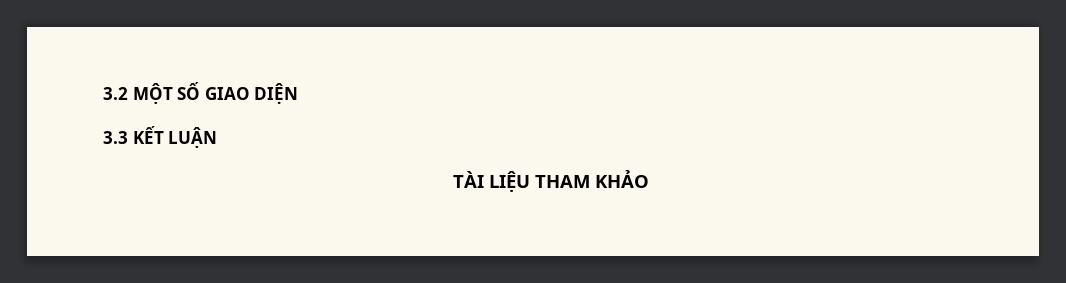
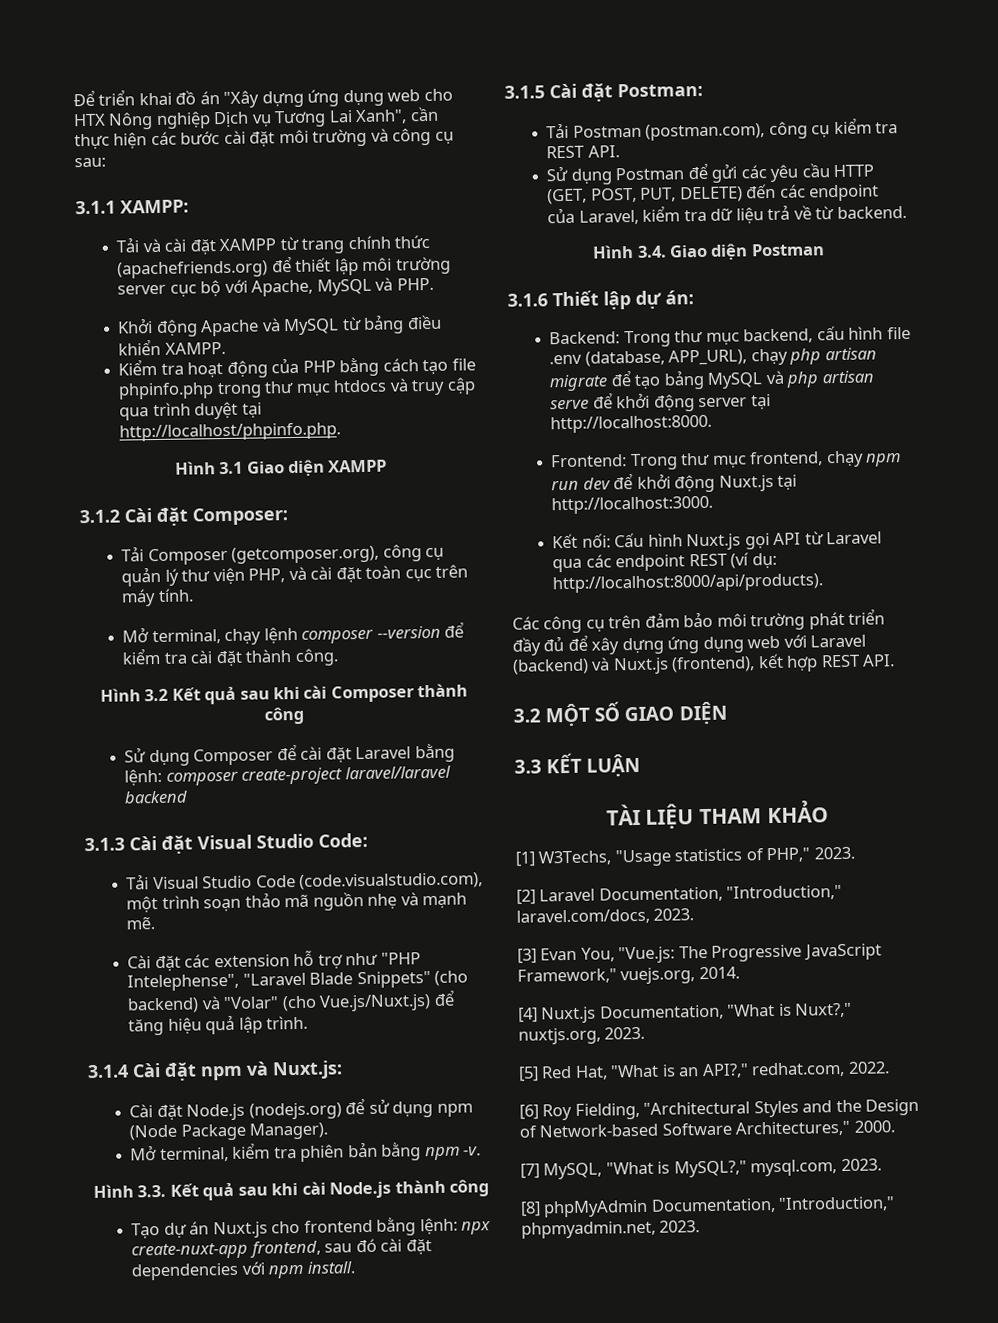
(103, 93) none -> [73,88,453,108] [73,106,439,130] [74,127,454,150] [74,157,106,168] [75,199,189,215] [116,234,431,255] [117,256,451,279] [117,277,434,297] [117,314,442,337] [118,338,226,356] [118,357,476,378] [118,377,476,400] [119,401,262,421] [119,422,342,442] [174,459,388,477] [79,507,288,526] [121,544,445,566] [121,564,468,587] [121,588,194,607] [122,621,465,646] [122,647,339,667] [99,683,469,705] [264,706,304,725] [124,743,455,767] [124,765,451,786] [124,790,189,804] [84,832,368,854] [126,872,484,890] [126,892,468,913] [126,916,156,930] [127,950,421,972] [127,970,469,992] [127,989,455,1014] [128,1014,309,1036] [87,1060,343,1081] [129,1098,473,1121] [129,1122,329,1141] [130,1141,482,1163] [92,1179,490,1201] [131,1217,492,1239] [131,1238,432,1260] [131,1261,355,1281] [504,82,703,102] [546,117,899,141] [546,145,620,159] [546,162,875,185] [547,183,880,205] [547,204,907,225] [592,243,825,260] [507,290,694,310] [549,325,911,348] [549,347,877,367] [549,369,874,392] [550,392,771,412] [550,414,713,434] [550,450,902,471] [551,473,798,493] [551,495,714,515] [552,531,883,551] [552,552,777,573] [552,573,824,594] [512,608,886,634] [512,634,867,656] [512,653,896,675] Để triển khai đồ án "Xây dựng ứng dụng web cho HTX Nông nghiệp Dịch vụ Tương Lai Xanh", cần thực hiện các bước cài đặt môi trường và công cụ sau: // 3.1.1 XAMPP: // Tải và cài đặt XAMPP từ trang chính thức (apachefriends.org) để thiết lập môi trường server cục bộ với Apache, MySQL và PHP. // Khởi động Apache và MySQL từ bảng điều khiển XAMPP. // Kiểm tra hoạt động của PHP bằng cách tạo file phpinfo.php trong thư mục htdocs và truy cập qua trình duyệt tại http://localhost/phpinfo.php. // Hình 3.1 Giao diện XAMPP // 3.1.2 Cài đặt Composer: // Tải Composer (getcomposer.org), công cụ quản lý thư viện PHP, và cài đặt toàn cục trên máy tính. // Mở terminal, chạy lệnh composer --version để kiểm tra cài đặt thành công. // Hình 3.2 Kết quả sau khi cài Composer thành công // Sử dụng Composer để cài đặt Laravel bằng lệnh: composer create-project laravel/laravel backend // 3.1.3 Cài đặt Visual Studio Code: // Tải Visual Studio Code (code.visualstudio.com), một trình soạn thảo mã nguồn nhẹ và mạnh mẽ. // Cài đặt các extension hỗ trợ như "PHP Intelephense", "Laravel Blade Snippets" (cho backend) và "Volar" (cho Vue.js/Nuxt.js) để tăng hiệu quả lập trình. // 3.1.4 Cài đặt npm và Nuxt.js: // Cài đặt Node.js (nodejs.org) để sử dụng npm (Node Package Manager). // Mở terminal, kiểm tra phiên bản bằng npm -v. // Hình 3.3. Kết quả sau khi cài Node.js thành công // Tạo dự án Nuxt.js cho frontend bằng lệnh: npx create-nuxt-app frontend, sau đó cài đặt dependencies với npm install. // 3.1.5 Cài đặt Postman: // Tải Postman (postman.com), công cụ kiểm tra REST API. // Sử dụng Postman để gửi các yêu cầu HTTP (GET, POST, PUT, DELETE) đến các endpoint của Laravel, kiểm tra dữ liệu trả về từ backend. // Hình 3.4. Giao diện Postman // 3.1.6 Thiết lập dự án: // Backend: Trong thư mục backend, cấu hình file .env (database, APP_URL), chạy php artisan migrate để tạo bảng MySQL và php artisan serve để khởi động server tại http://localhost:8000. // Frontend: Trong thư mục frontend, chạy npm run dev để khởi động Nuxt.js tại http://localhost:3000. // Kết nối: Cấu hình Nuxt.js gọi API từ Laravel qua các endpoint REST (ví dụ: http://localhost:8000/api/products). // Các công cụ trên đảm bảo môi trường phát triển đầy đủ để xây dựng ứng dụng web với Laravel (backend) và Nuxt.js (frontend), kết hợp REST API. //
(649, 179) none -> [515,846,855,867] [516,884,843,905] [516,908,695,925] [517,943,882,964] [517,966,740,985] [518,1002,853,1024] [518,1026,646,1045] [518,1061,890,1082] [519,1098,920,1121] [519,1120,895,1138] [520,1158,882,1180] [520,1196,896,1218] [521,1220,701,1239] // [1] W3Techs, "Usage statistics of PHP," 2023. // [2] Laravel Documentation, "Introduction," laravel.com/docs, 2023. // [3] Evan You, "Vue.js: The Progressive JavaScript Framework," vuejs.org, 2014. // [4] Nuxt.js Documentation, "What is Nuxt?," nuxtjs.org, 2023. // [5] Red Hat, "What is an API?," redhat.com, 2022. // [6] Roy Fielding, "Architectural Styles and the Design of Network-based Software Architectures," 2000. // [7] MySQL, "What is MySQL?," mysql.com, 2023. // [8] phpMyAdmin Documentation, "Introduction," phpmyadmin.net, 2023.

